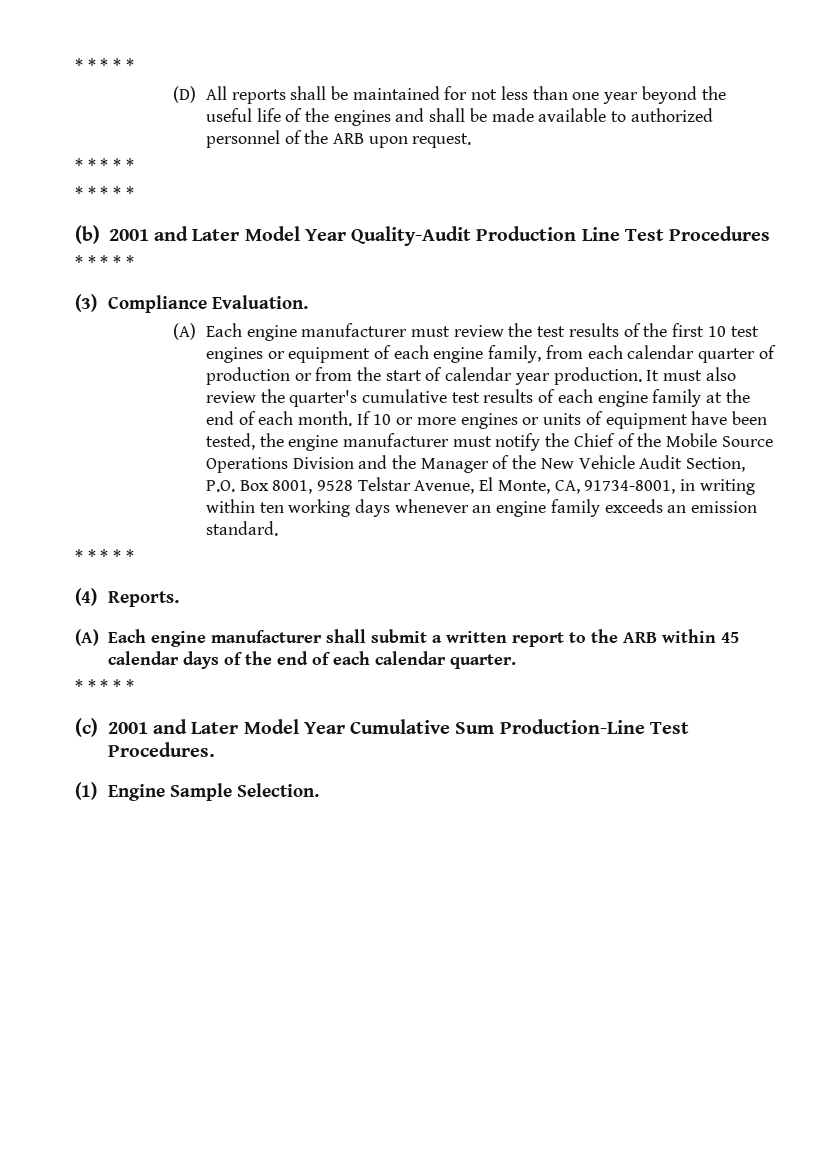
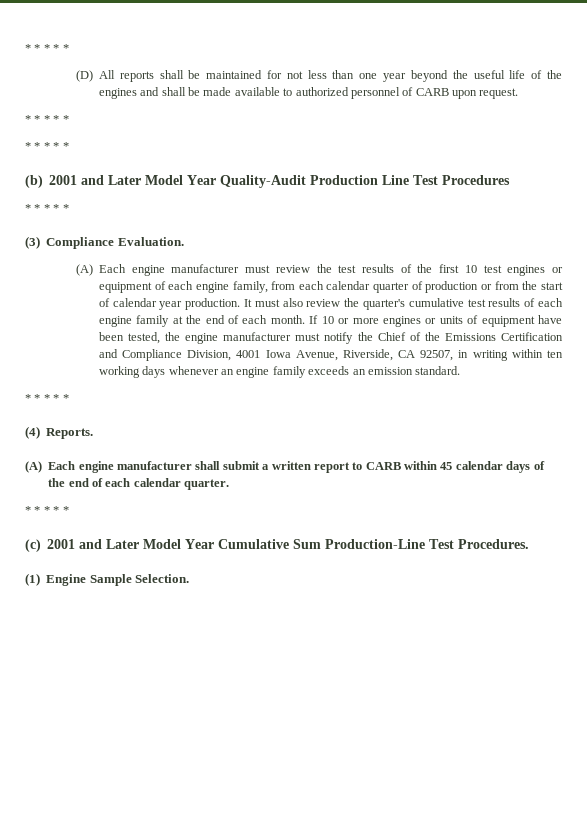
[304,130,364,144] the ARB -> [415,88,449,96] CARB
[666,433,773,447] [205,455,746,473] [205,477,676,494] Mobile Source Operations Division and the Manager of the New Vehicle Audit Section, P.O. Box 8001, 9528 Telstar Avenue, El Monte, CA, 91734-8001, -> [444,332,563,341] [98,349,454,361] Emissions Certification and Compliance Division, 4001 Iowa Avenue, Riverside, CA 92507,
[590,629,657,643] the ARB -> [365,462,401,470] CARB

